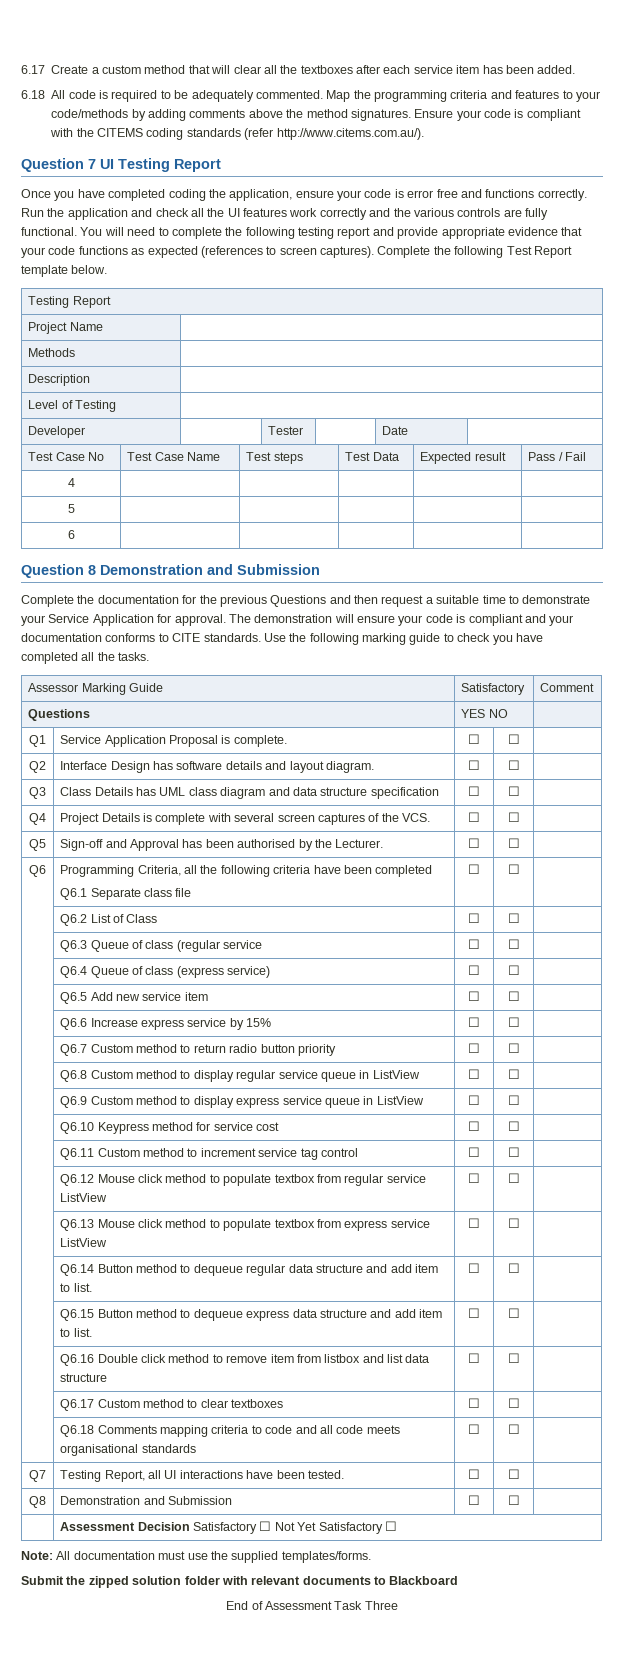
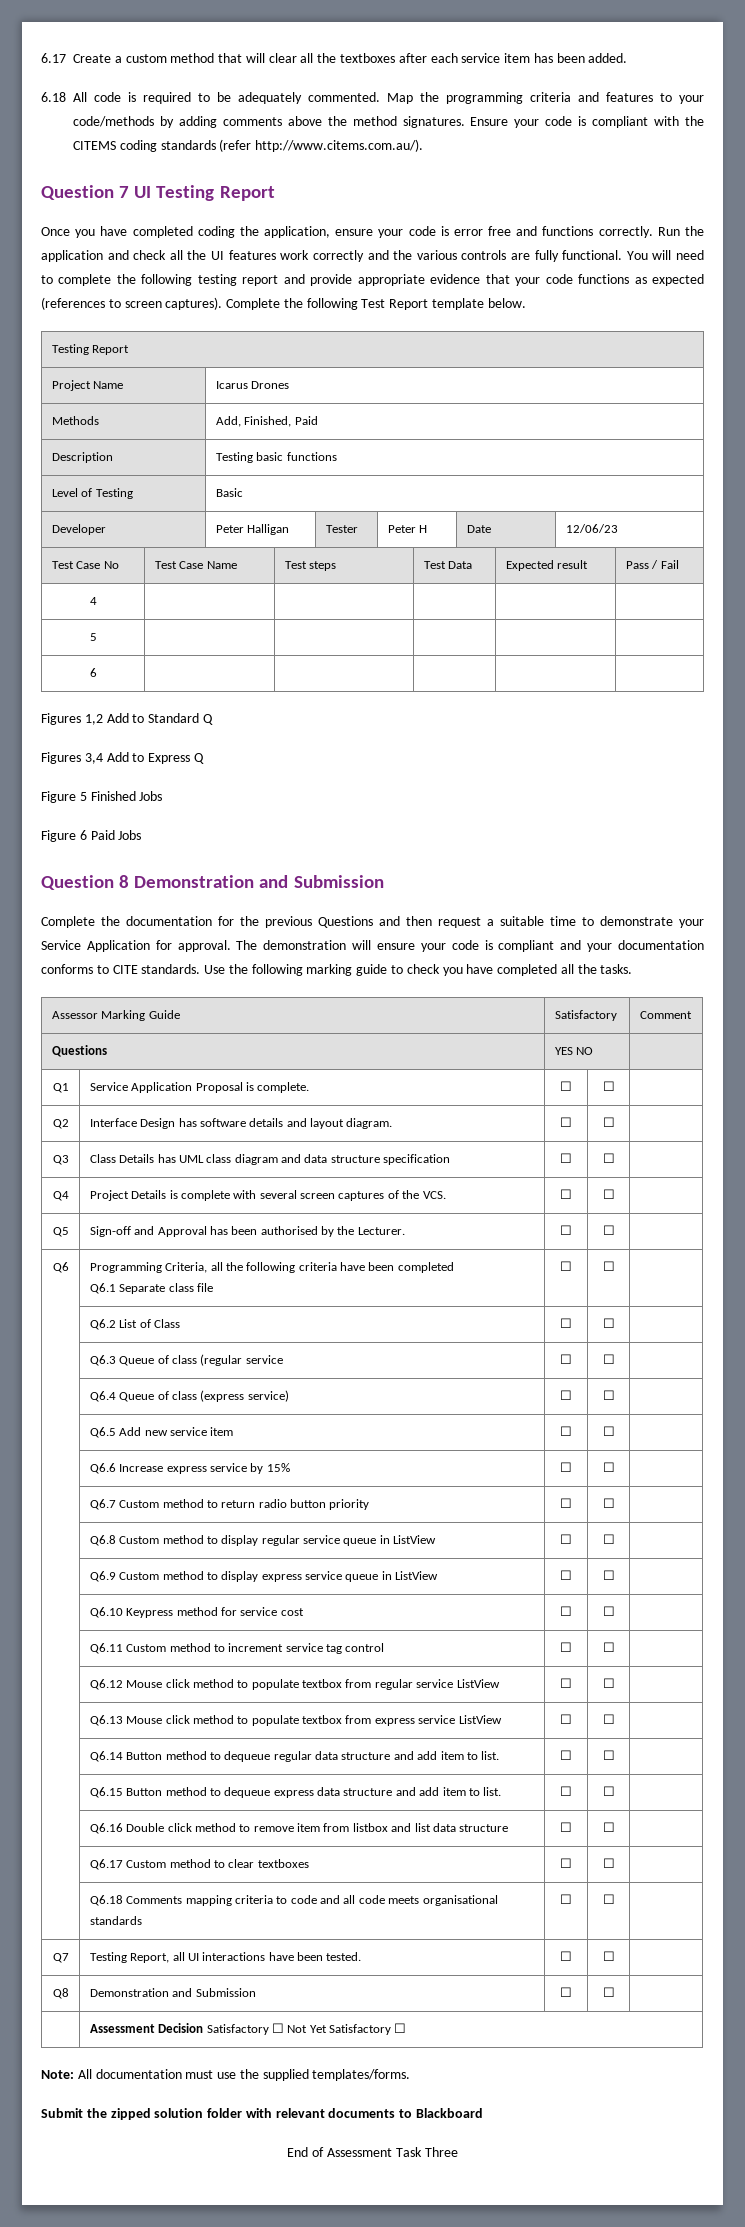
(103, 326) none -> [215,381,290,389] Icarus Drones
[28,374,91,386] // Description | -> [215,416,318,427] [51,452,113,463] [215,452,337,463] Add, Finished, Paid // Description | Testing basic functions
(117, 406) none -> [215,488,243,497] Basic
(86, 432) none -> [215,524,290,535] Peter Halligan
(304, 430) none -> [387,525,428,533] Peter H
(409, 430) none -> [565,524,618,533] 12/06/23
(75, 534) none -> [41,713,213,725] [41,752,204,764] [41,791,163,803] [41,830,142,842] // Figures 1,2 Add to Standard Q // Figures 3,4 Add to Express Q // Figure 5 Finished Jobs // Figure 6 Paid Jobs

